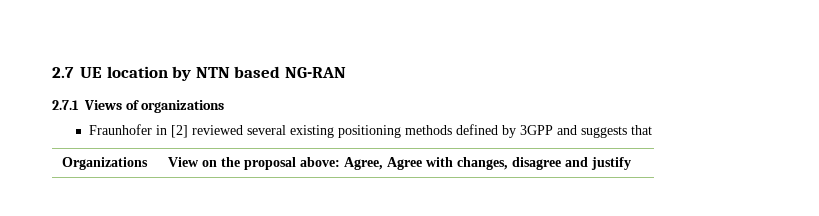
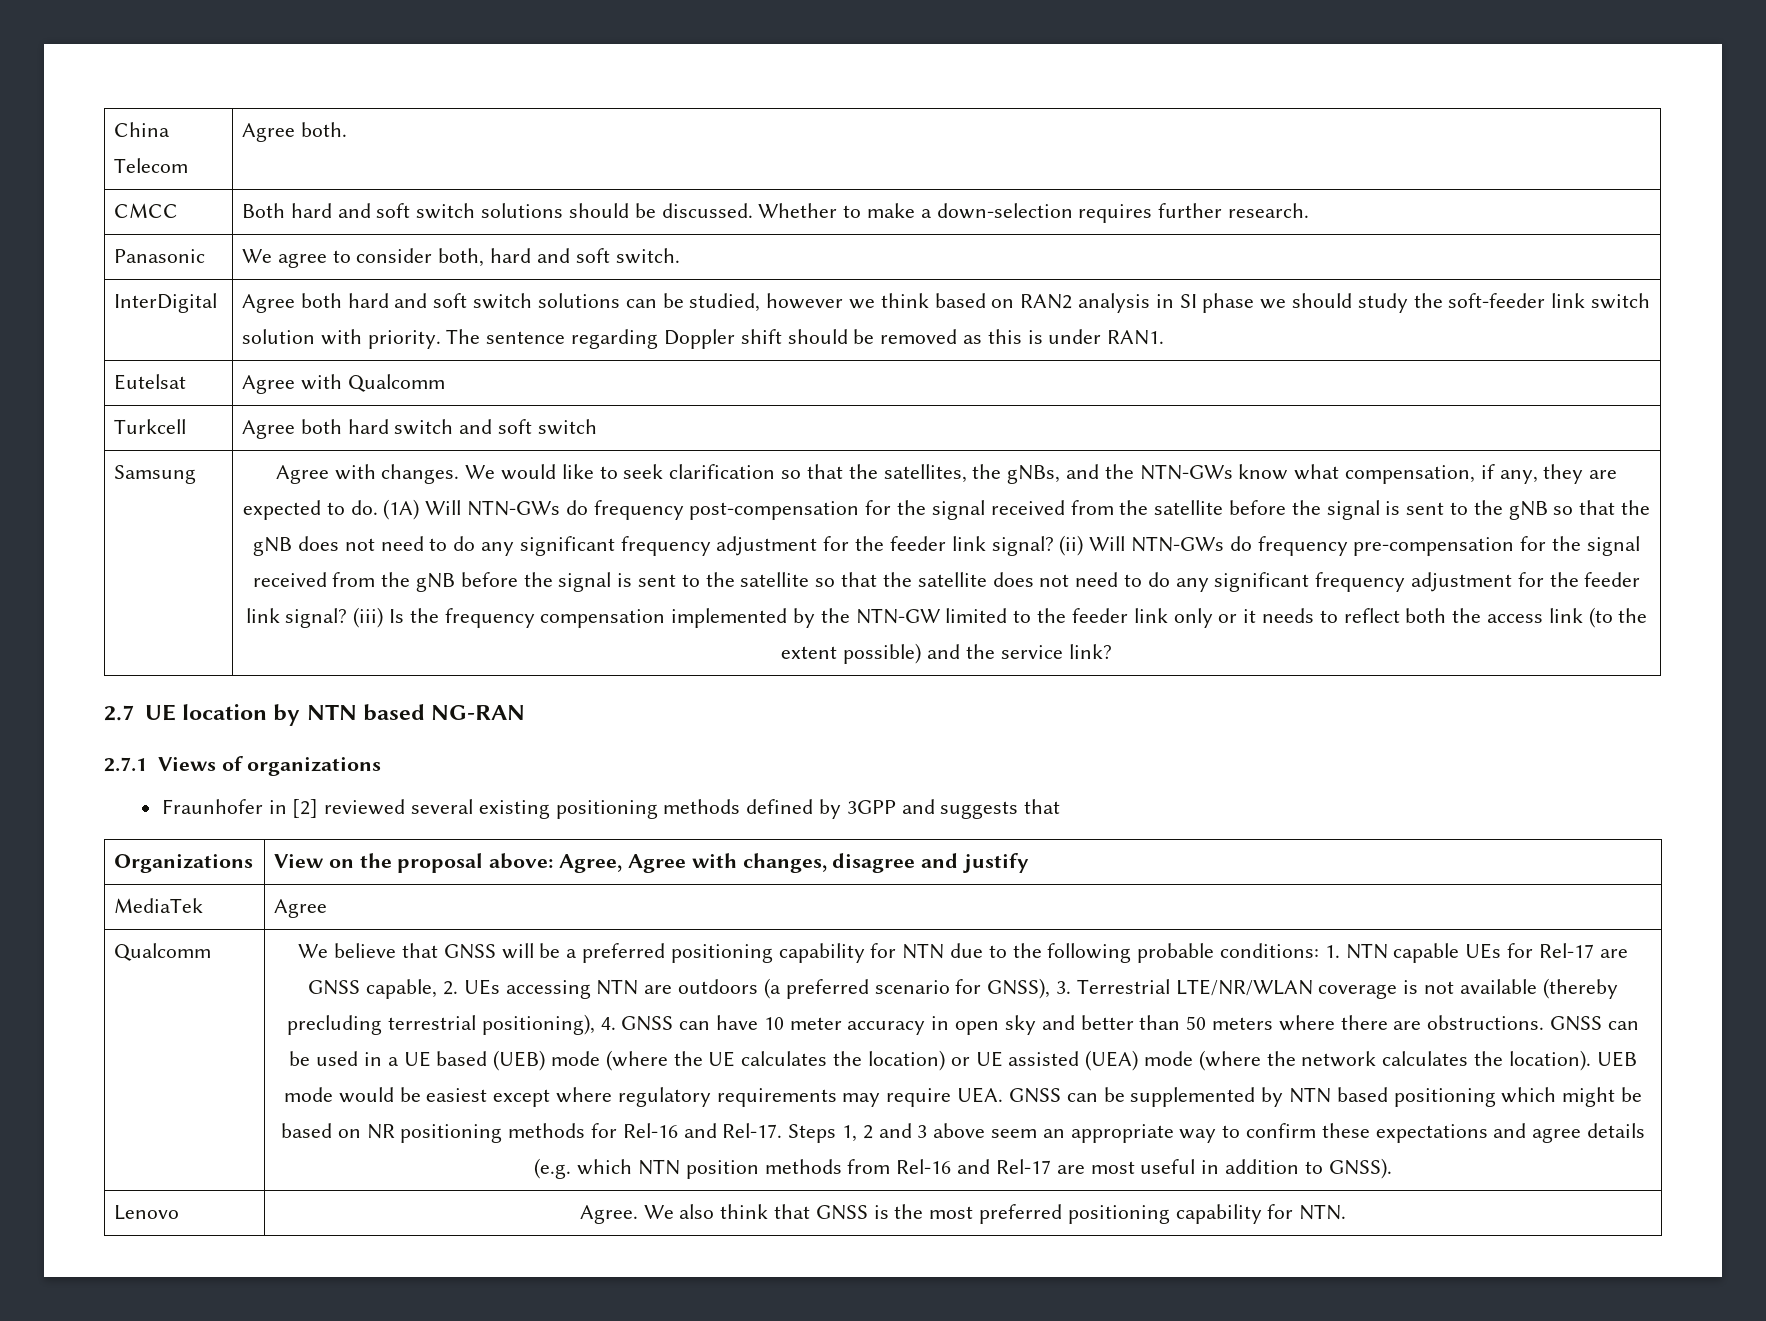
(52, 72) none -> [114,122,171,137] [114,158,189,173] [242,122,347,142] [114,203,179,218] [242,203,1309,223] [114,249,206,263] [242,248,680,268] [114,293,218,313] [242,293,1650,313] [242,329,1165,349] [114,374,187,390] [242,374,445,394] [114,419,187,434] [242,419,597,439] [114,465,197,484] [275,464,1618,484] [243,499,1650,520] [253,535,1640,556] [252,572,1641,592] [245,607,1648,628] [781,643,1112,664] China Telecom | Agree both. // CMCC | Both hard and soft switch solutions should be discussed. Whether to make a down-selection requires further research. // Panasonic | We agree to consider both, hard and soft switch. // InterDigital | Agree both hard and soft switch solutions can be studied, however we think based on RAN2 analysis in SI phase we should study the soft-feeder link switch solution with priority. The sentence regarding Doppler shift should be removed as this is under RAN1. // Eutelsat | Agree with Qualcomm // Turkcell | Agree both hard switch and soft switch // Samsung | Agree with changes. We would like to seek clarification so that the satellites, the gNBs, and the NTN-GWs know what compensation, if any, they are expected to do. (1A) Will NTN-GWs do frequency post-compensation for the signal received from the satellite before the signal is sent to the gNB so that the gNB does not need to do any significant frequency adjustment for the feeder link signal? (ii) Will NTN-GWs do frequency pre-compensation for the signal received from the gNB before the signal is sent to the satellite so that the satellite does not need to do any significant frequency adjustment for the feeder link signal? (iii) Is the frequency compensation implemented by the NTN-GW limited to the feeder link only or it needs to reflect both the access link (to the extent possible) and the service link? //
(632, 163) none -> [114,898,204,913] [274,899,328,918] [114,943,212,961] [298,943,1628,963] [308,978,1618,999] [287,1014,1639,1035] [289,1050,1637,1071] [284,1087,1642,1107] [280,1123,1646,1143] [534,1158,1392,1179] [114,1205,180,1220] [579,1204,1347,1224] // MediaTek | Agree // Qualcomm | We believe that GNSS will be a preferred positioning capability for NTN due to the following probable conditions: 1. NTN capable UEs for Rel-17 are GNSS capable, 2. UEs accessing NTN are outdoors (a preferred scenario for GNSS), 3. Terrestrial LTE/NR/WLAN coverage is not available (thereby precluding terrestrial positioning), 4. GNSS can have 10 meter accuracy in open sky and better than 50 meters where there are obstructions. GNSS can be used in a UE based (UEB) mode (where the UE calculates the location) or UE assisted (UEA) mode (where the network calculates the location). UEB mode would be easiest except where regulatory requirements may require UEA. GNSS can be supplemented by NTN based positioning which might be based on NR positioning methods for Rel-16 and Rel-17. Steps 1, 2 and 3 above seem an appropriate way to confirm these expectations and agree details (e.g. which NTN position methods from Rel-16 and Rel-17 are most useful in addition to GNSS). // Lenovo | Agree. We also think that GNSS is the most preferred positioning capability for NTN.

